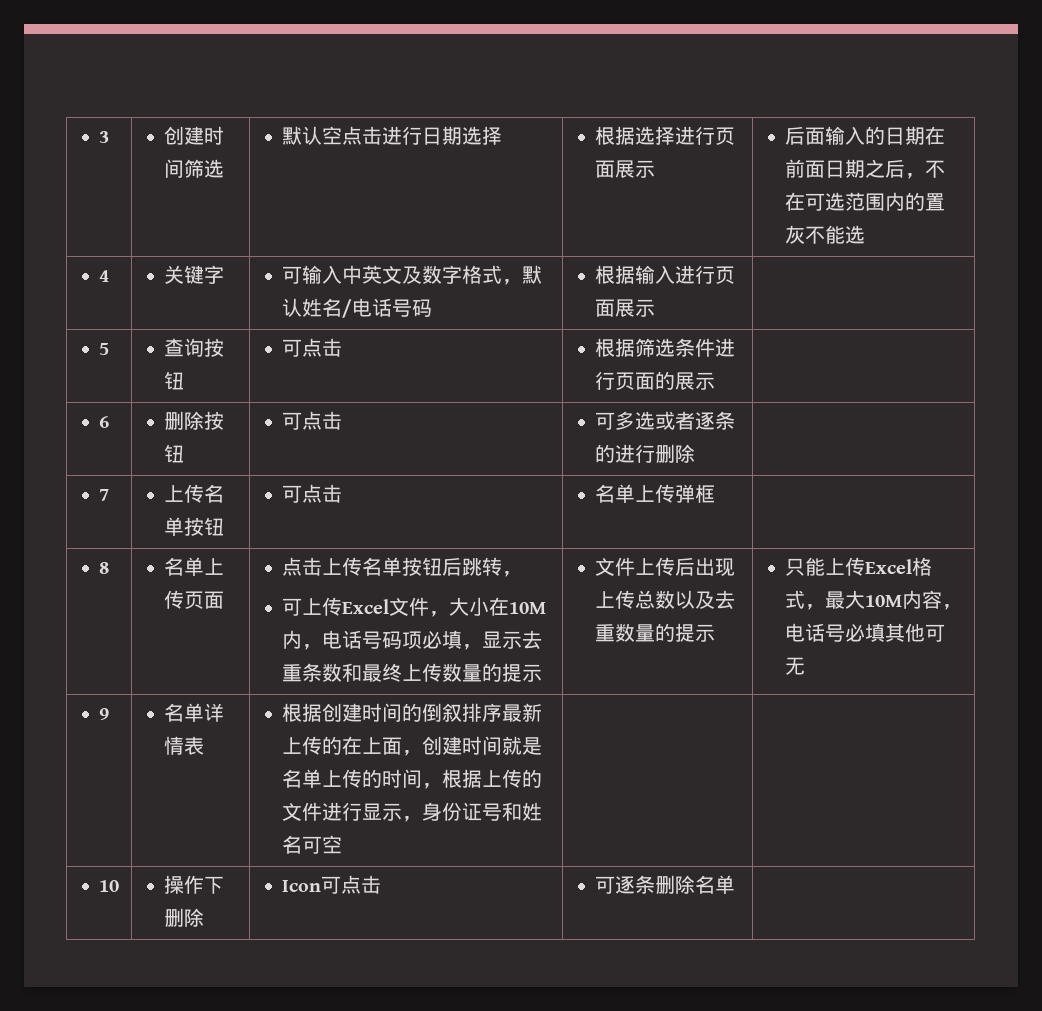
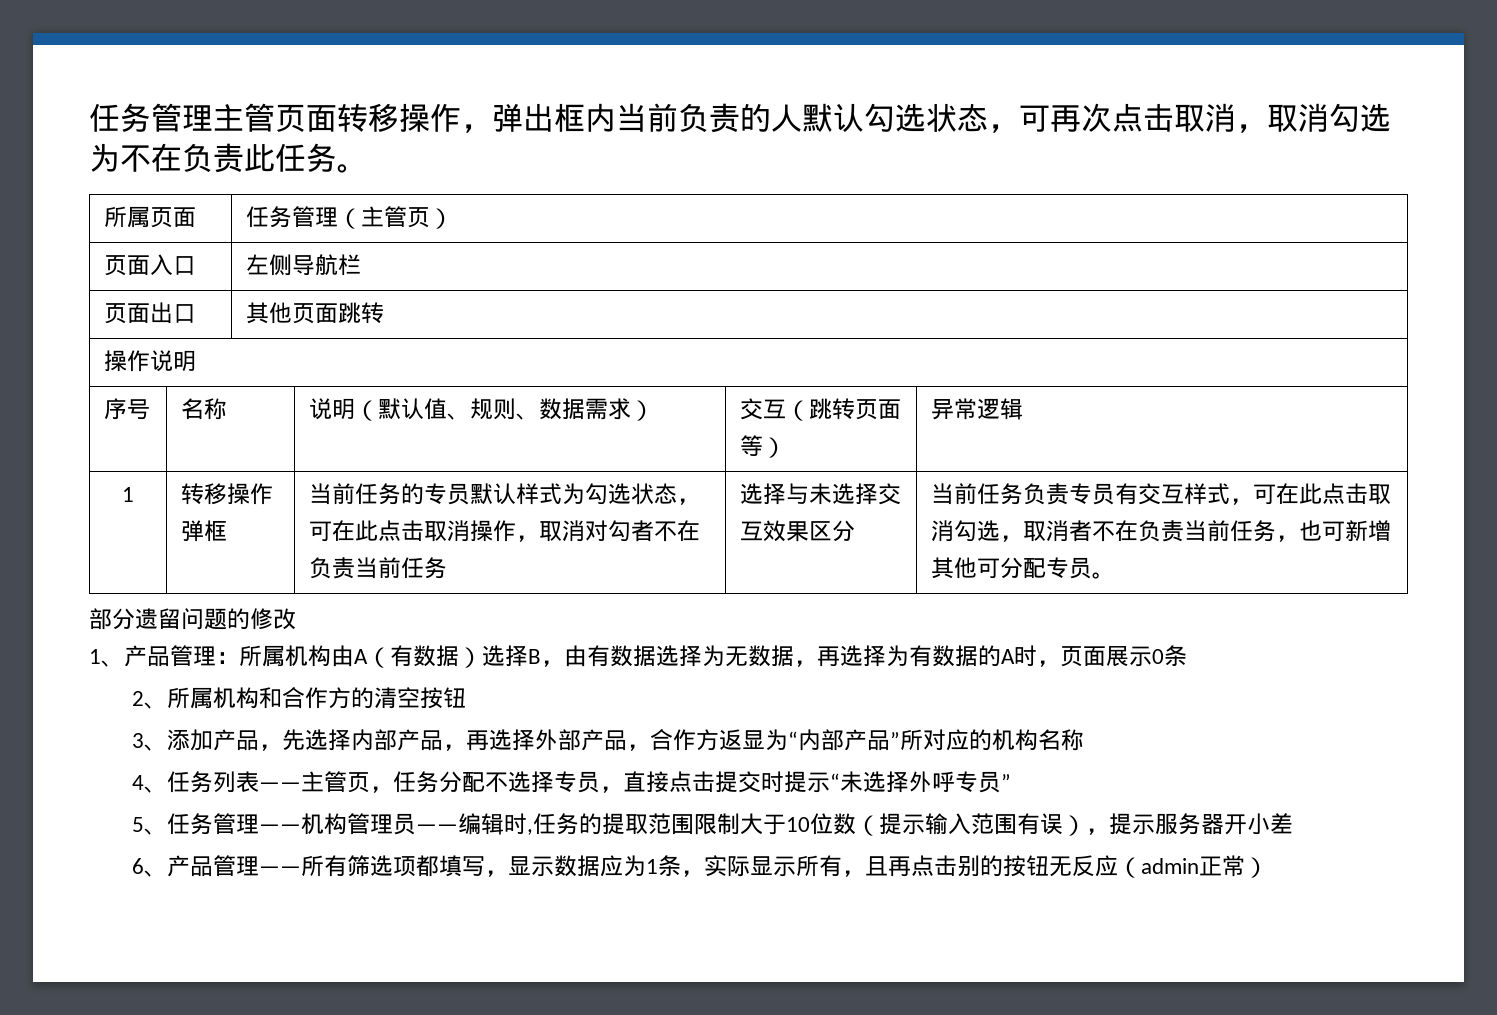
[99,131,110,143] [164,126,225,145] [164,159,225,178] [282,126,503,145] [595,126,736,145] [595,160,656,178] [785,126,946,145] [785,159,946,179] [785,192,946,211] [785,225,866,244] [99,270,110,282] [164,265,225,284] [282,265,543,285] [282,298,433,318] [595,265,736,284] [595,299,656,317] [99,343,110,355] [164,338,225,357] [164,371,185,390] [282,338,343,357] [595,338,736,357] [595,371,716,390] [99,416,110,428] [164,411,225,430] [164,444,185,463] [282,411,343,430] [595,411,736,430] [595,444,696,463] [99,489,110,501] [164,484,225,503] [164,517,225,536] [282,484,343,503] [595,484,716,503] [99,562,110,574] [164,557,225,576] [164,590,225,609] [282,557,523,577] [282,597,547,617] [282,630,543,650] [282,663,543,682] [595,557,736,577] [595,590,736,609] [595,623,716,642] [785,557,933,576] [785,590,963,610] [785,623,946,642] [785,657,806,675] [99,708,110,720] [164,703,225,722] [164,736,205,755] [282,703,543,722] [282,736,543,756] [282,769,543,789] [282,802,543,822] [282,835,343,854] [99,880,120,892] [164,875,225,894] [164,908,205,927] [282,875,382,894] [595,875,736,894] 3 | 创建时间筛选 | 默认空点击进行日期选择 | 根据选择进行页面展示 | 后面输入的日期在前面日期之后，不在可选范围内的置灰不能选 // 4 | 关键字 | 可输入中英文及数字格式，默认姓名/电话号码 | 根据输入进行页面展示 | // 5 | 查询按钮 | 可点击 | 根据筛选条件进行页面的展示 | // 6 | 删除按钮 | 可点击 | 可多选或者逐条的进行删除 | // 7 | 上传名单按钮 | 可点击 | 名单上传弹框 | // 8 | 名单上传页面 | 点击上传名单按钮后跳转， // 可上传Excel文件，大小在10M内，电话号码项必填，显示去重条数和最终上传数量的提示 | 文件上传后出现上传总数以及去重数量的提示 | 只能上传Excel格式，最大10M内容，电话号必填其他可无 // 9 | 名单详情表 | 根据创建时间的倒叙排序最新上传的在上面，创建时间就是名单上传的时间，根据上传的文件进行显示，身份证号和姓名可空 | | // 10 | 操作下删除 | Icon可点击 | 可逐条删除名单 | -> [89,103,1391,133] [89,143,368,173] [103,206,196,228] [245,206,453,229] [103,254,196,276] [245,254,361,276] [103,302,196,324] [245,302,384,324] [103,350,196,372] [103,398,150,420] [180,398,227,420] [308,398,654,421] [739,398,901,421] [739,435,786,458] [930,398,1023,420] [122,487,134,502] [180,483,273,505] [180,520,227,542] [308,483,700,505] [308,520,700,542] [308,557,447,579] [739,483,901,505] [739,520,855,542] [930,483,1391,505] [930,520,1391,542] [930,557,1115,579] [89,608,296,630] [89,645,1187,668] [131,687,466,709] [131,729,1084,751] [131,771,1011,793] [131,813,1293,836] [131,855,1268,878] 任务管理主管页面转移操作，弹出框内当前负责的人默认勾选状态，可再次点击取消，取消勾选为不在负责此任务。 // 所属页面 | 任务管理（主管页） // 页面入口 | 左侧导航栏 // 页面出口 | 其他页面跳转 // 操作说明 // 序号 | 名称 | 说明（默认值、规则、数据需求） | 交互（跳转页面等） | 异常逻辑 // 1 | 转移操作弹框 | 当前任务的专员默认样式为勾选状态，可在此点击取消操作，取消对勾者不在负责当前任务 | 选择与未选择交互效果区分 | 当前任务负责专员有交互样式，可在此点击取消勾选，取消者不在负责当前任务，也可新增其他可分配专员。 // 部分遗留问题的修改 // 1、产品管理：所属机构由A（有数据）选择B，由有数据选择为无数据，再选择为有数据的A时，页面展示0条 // 2、所属机构和合作方的清空按钮 // 3、添加产品，先选择内部产品，再选择外部产品，合作方返显为“内部产品”所对应的机构名称 // 4、任务列表——主管页，任务分配不选择专员，直接点击提交时提示“未选择外呼专员” // 5、任务管理——机构管理员——编辑时,任务的提取范围限制大于10位数（提示输入范围有误），提示服务器开小差 // 6、产品管理——所有筛选项都填写，显示数据应为1条，实际显示所有，且再点击别的按钮无反应（admin正常）

